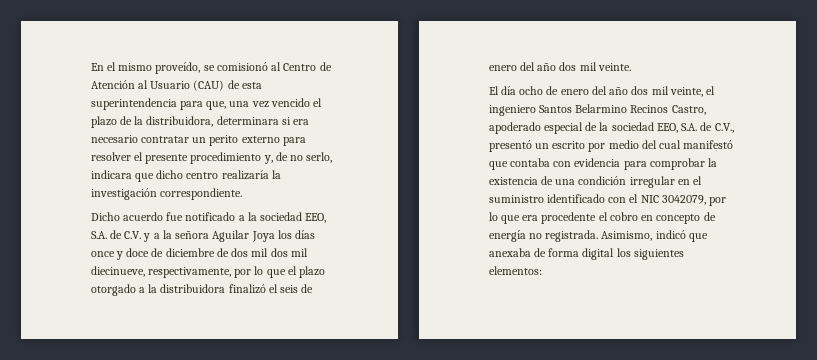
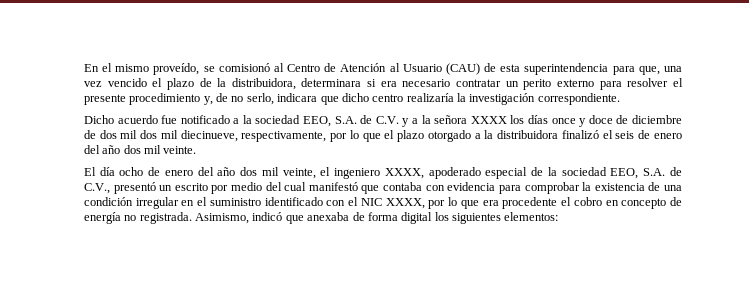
[212,230,275,242] Aguilar Joya -> [470,116,507,124] XXXX
[538,104,706,115] Santos Belarmino Recinos Castro, -> [384,168,424,179] XXXX,
[661,195,706,205] 3042079, -> [385,198,425,209] XXXX,

